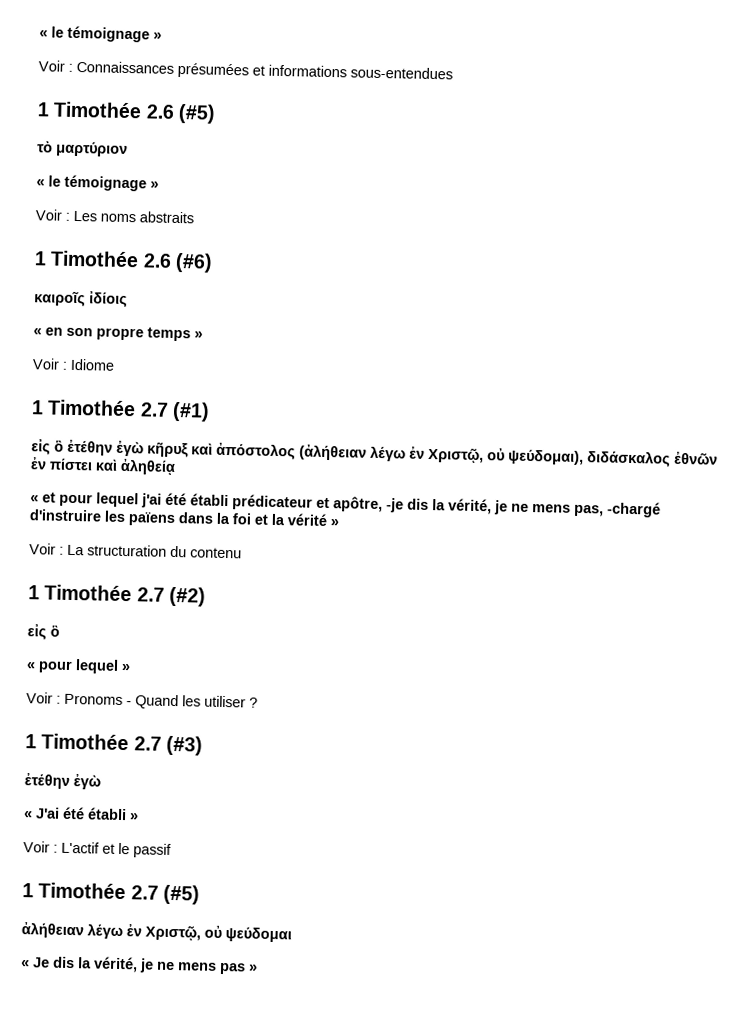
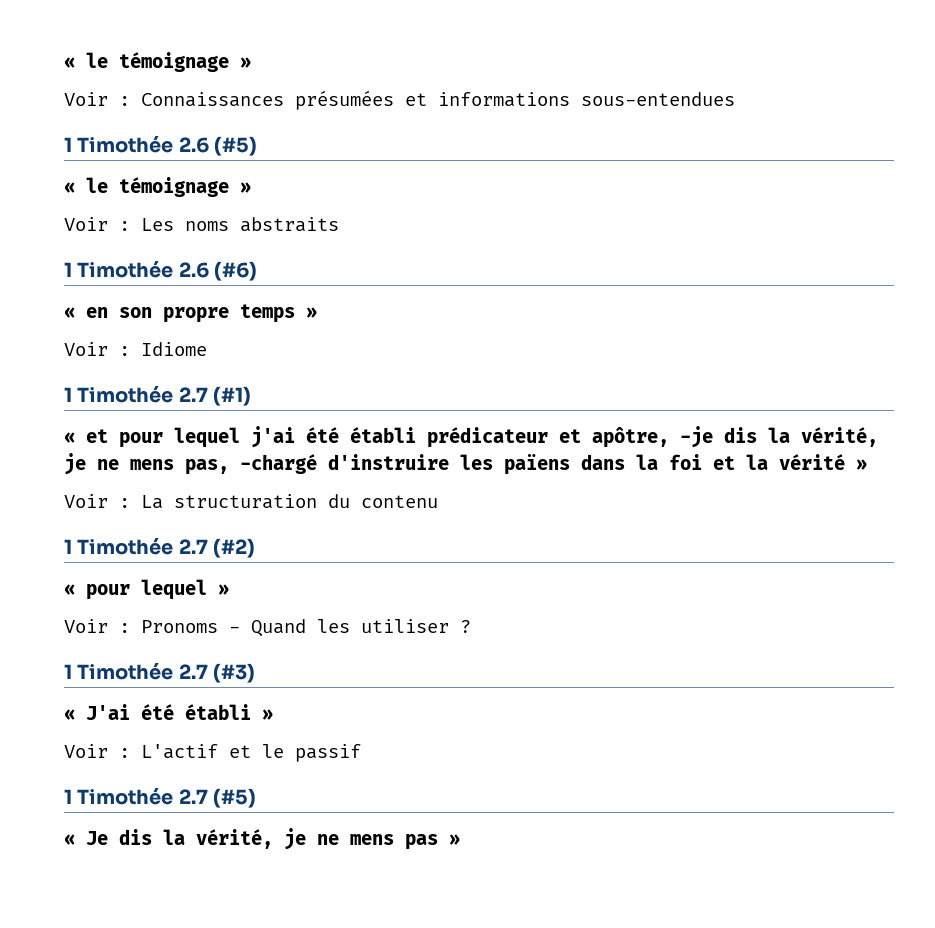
[37,140,128,157] // τὸ μαρτύριον -> (257, 146) none
[34,290,128,308] // καιροῖς ἰδίοις -> (257, 271) none
[31,438,718,467] [30,456,176,475] // εἰς ὃ ἐτέθην ἐγὼ κῆρυξ καὶ ἀπόστολος (ἀλήθειαν λέγω ἐν Χριστῷ, οὐ ψεύδομαι), διδάσκαλος ἐθνῶν ἐν πίστει καὶ ἀληθείᾳ -> (251, 396) none
[27,623,60,640] // εἰς ὃ -> (255, 548) none
[24,772,101,790] // ἐτέθην ἐγὼ -> (255, 673) none
[21,921,292,943] // ἀλήθειαν λέγω ἐν Χριστῷ, οὐ ψεύδομαι -> (256, 798) none

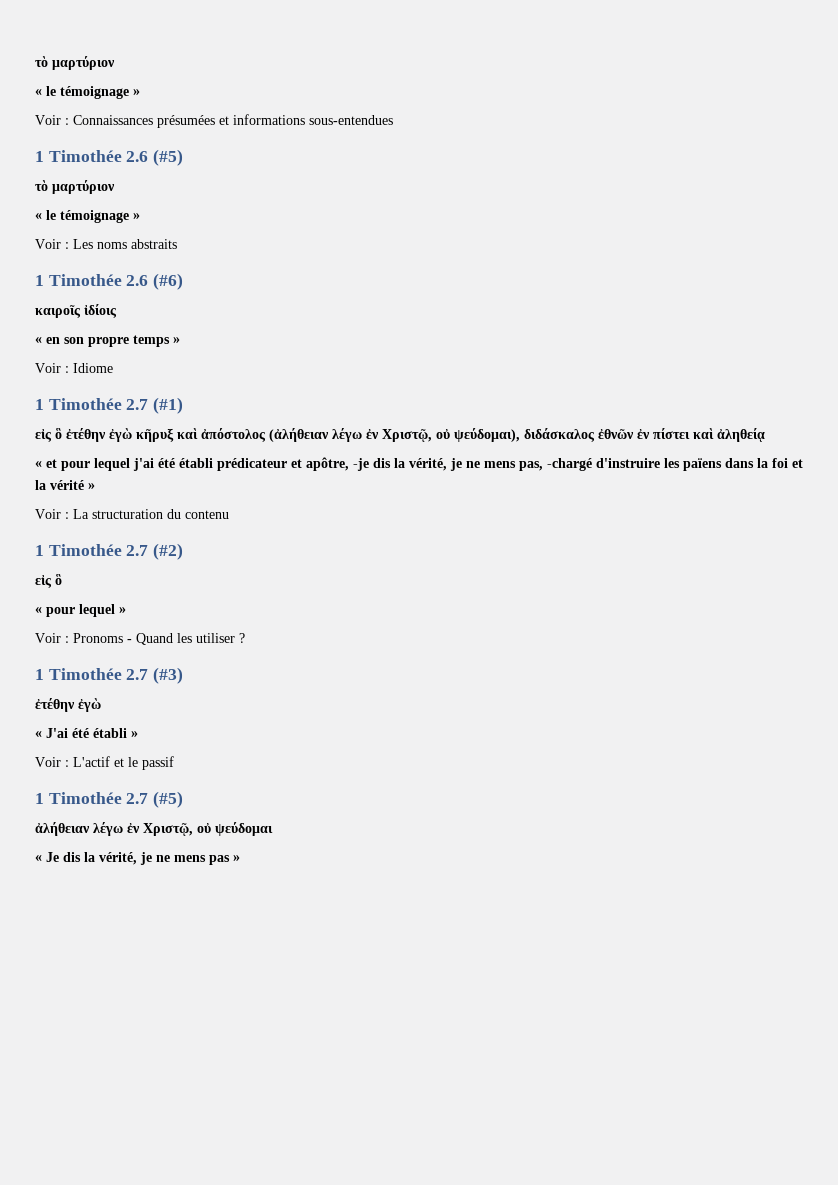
(64, 62) none -> [35,56,115,70] τὸ μαρτύριον //
(257, 146) none -> [35,180,115,194] // τὸ μαρτύριον
(257, 271) none -> [35,304,117,318] // καιροῖς ἰδίοις
(251, 396) none -> [35,428,765,442] // εἰς ὃ ἐτέθην ἐγὼ κῆρυξ καὶ ἀπόστολος (ἀλήθειαν λέγω ἐν Χριστῷ, οὐ ψεύδομαι), διδάσκαλος ἐθνῶν ἐν πίστει καὶ ἀληθείᾳ
(255, 548) none -> [35,574,62,588] // εἰς ὃ
(255, 673) none -> [35,698,101,712] // ἐτέθην ἐγὼ
(256, 798) none -> [35,822,273,836] // ἀλήθειαν λέγω ἐν Χριστῷ, οὐ ψεύδομαι

